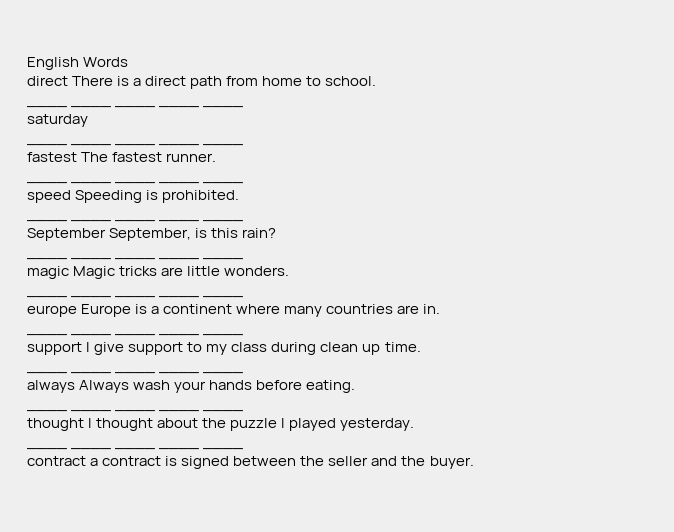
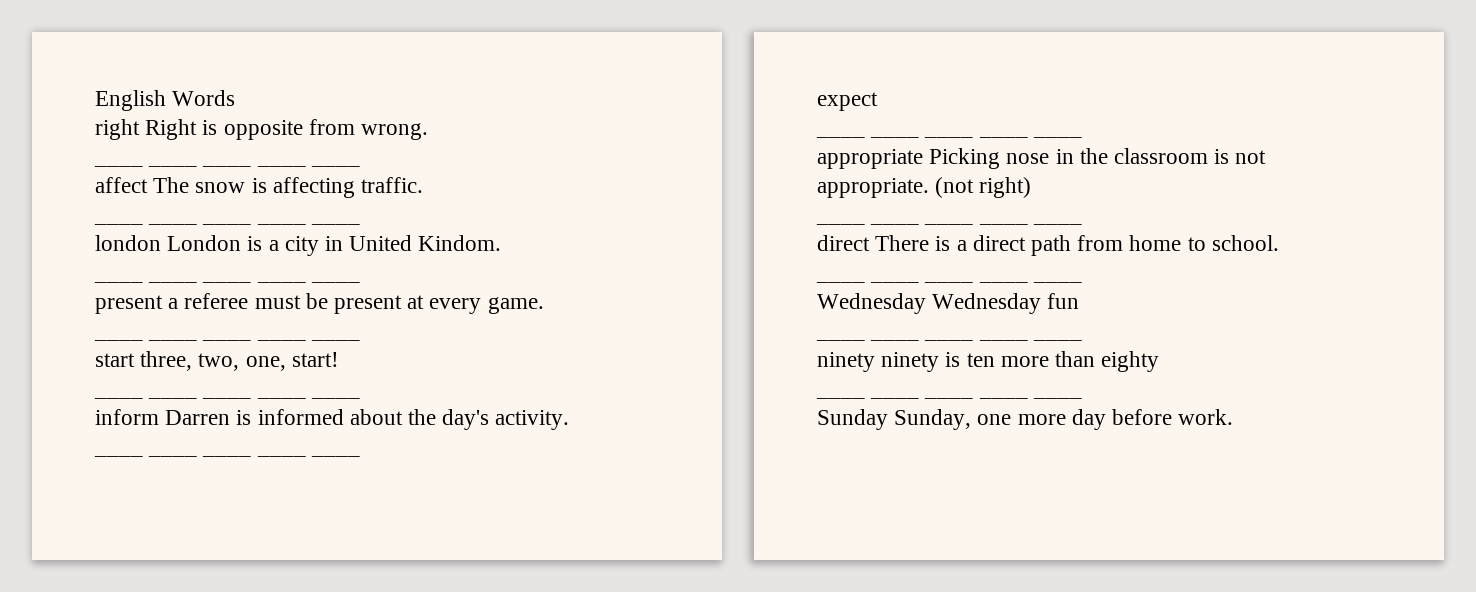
(129, 62) none -> [95,119,429,140] [94,164,360,167] [95,177,424,198] [94,222,360,225] [95,235,502,256] [94,280,360,283] [95,293,544,314] [94,338,360,341] [95,351,339,371] [94,396,360,399] [95,409,570,430] [94,454,360,457] [817,92,878,111] [816,135,1082,138] [817,148,1267,169] [817,177,1032,198] [816,222,1082,225] // right Right is opposite from wrong. // ____ ____ ____ ____ ____ // affect The snow is affecting traffic. // ____ ____ ____ ____ ____ // london London is a city in United Kindom. // ____ ____ ____ ____ ____ // present a referee must be present at every game. // ____ ____ ____ ____ ____ // start three, two, one, start! // ____ ____ ____ ____ ____ // inform Darren is informed about the day's activity. // ____ ____ ____ ____ ____ // expect // ____ ____ ____ ____ ____ // appropriate Picking nose in the classroom is not appropriate. (not right) // ____ ____ ____ ____ ____
[27,114,88,127] [27,143,244,146] [27,152,217,162] [27,181,244,184] [27,190,240,203] [27,219,244,222] [27,228,277,241] [27,257,244,260] [27,266,290,279] [27,295,244,298] [27,304,441,317] [27,333,244,336] [27,342,421,355] [27,371,244,374] [27,380,356,393] [27,409,244,412] [27,418,415,431] [27,447,244,450] [27,456,474,469] saturday // ____ ____ ____ ____ ____ // fastest The fastest runner. // ____ ____ ____ ____ ____ // speed Speeding is prohibited. // ____ ____ ____ ____ ____ // September September, is this rain? // ____ ____ ____ ____ ____ // magic Magic tricks are little wonders. // ____ ____ ____ ____ ____ // europe Europe is a continent where many countries are in. // ____ ____ ____ ____ ____ // support I give support to my class during clean up time. // ____ ____ ____ ____ ____ // always Always wash your hands before eating. // ____ ____ ____ ____ ____ // thought I thought about the puzzle I played yesterday. // ____ ____ ____ ____ ____ // contract a contract is signed between the seller and the buyer. -> [817,293,1080,314] [816,338,1082,341] [817,351,1160,372] [816,396,1082,399] [817,409,1234,430] Wednesday Wednesday fun // ____ ____ ____ ____ ____ // ninety ninety is ten more than eighty // ____ ____ ____ ____ ____ // Sunday Sunday, one more day before work.

